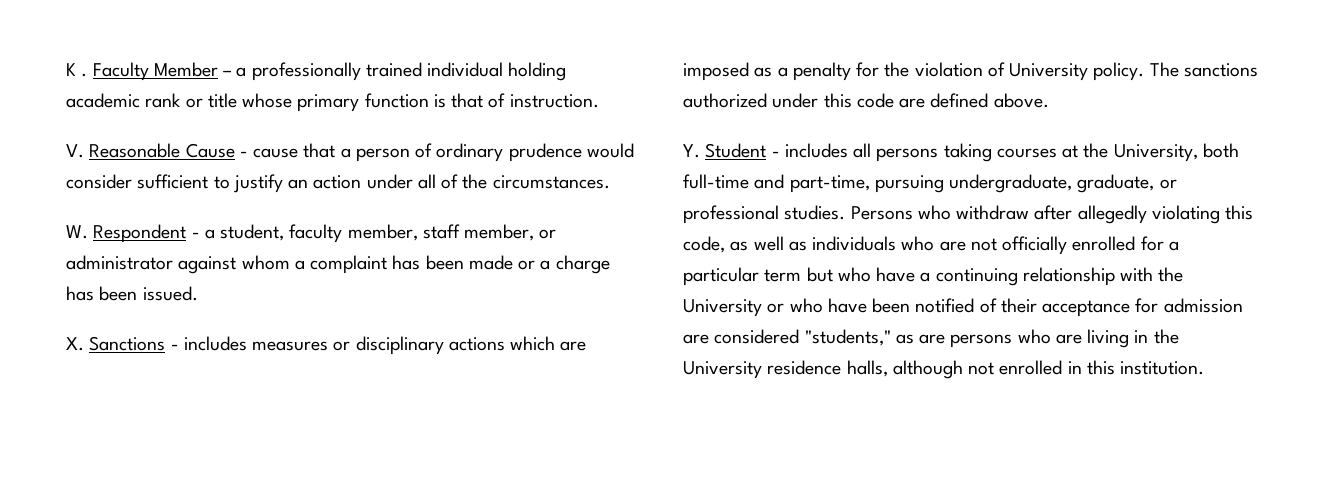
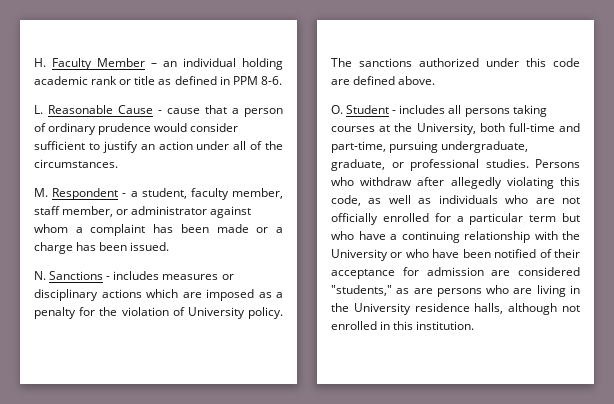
[66,63,88,77] K . -> [34,58,46,67] H.
[236,62,422,81] a professionally trained -> [163,61,177,67] an
[242,93,599,112] [66,144,84,158] whose primary function is that of instruction. // V. -> [158,76,282,85] [34,105,43,114] as defined in PPM 8-6. // L.
[66,225,88,239] W. -> [34,188,48,197] M.
[66,337,84,351] X. -> [34,271,46,280] N.
[683,144,700,158] Y. -> [331,105,343,114] O.

